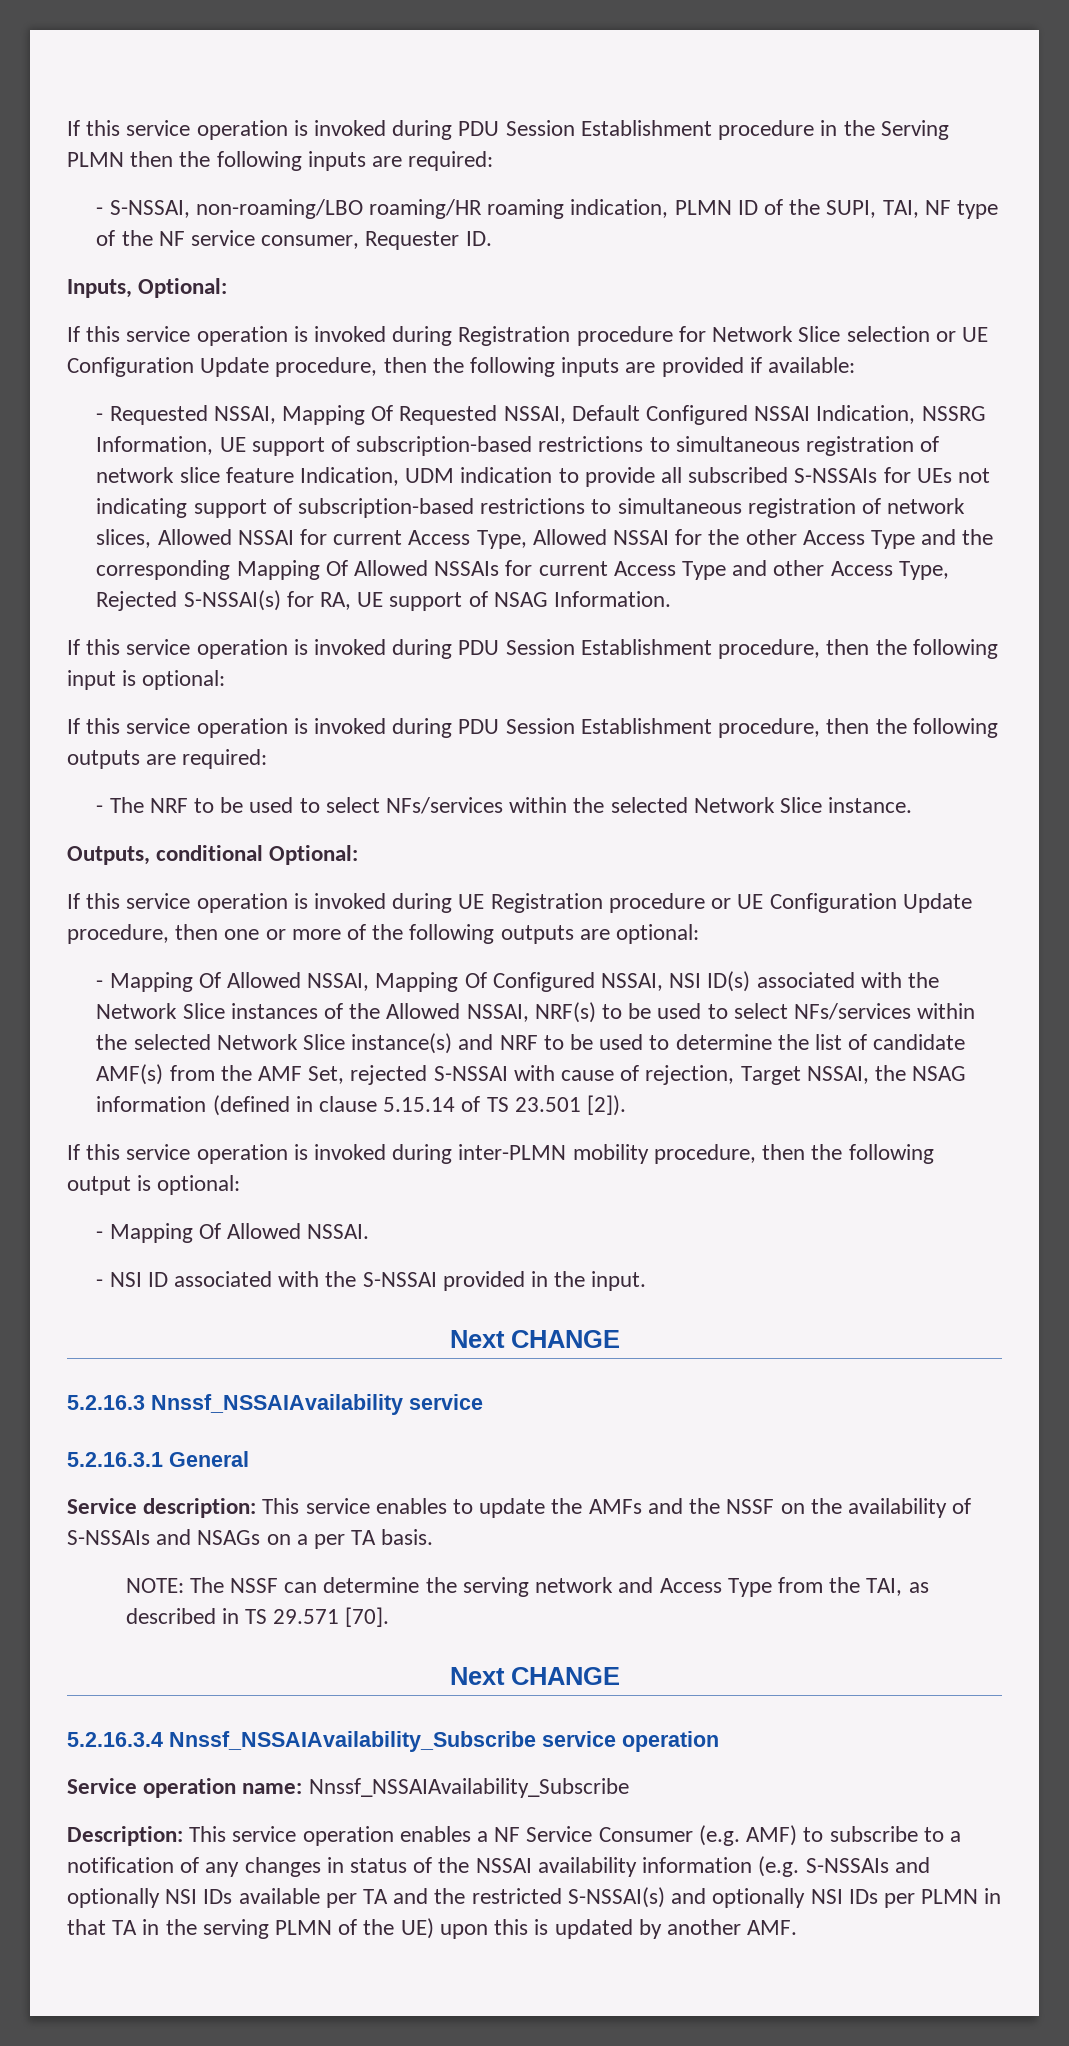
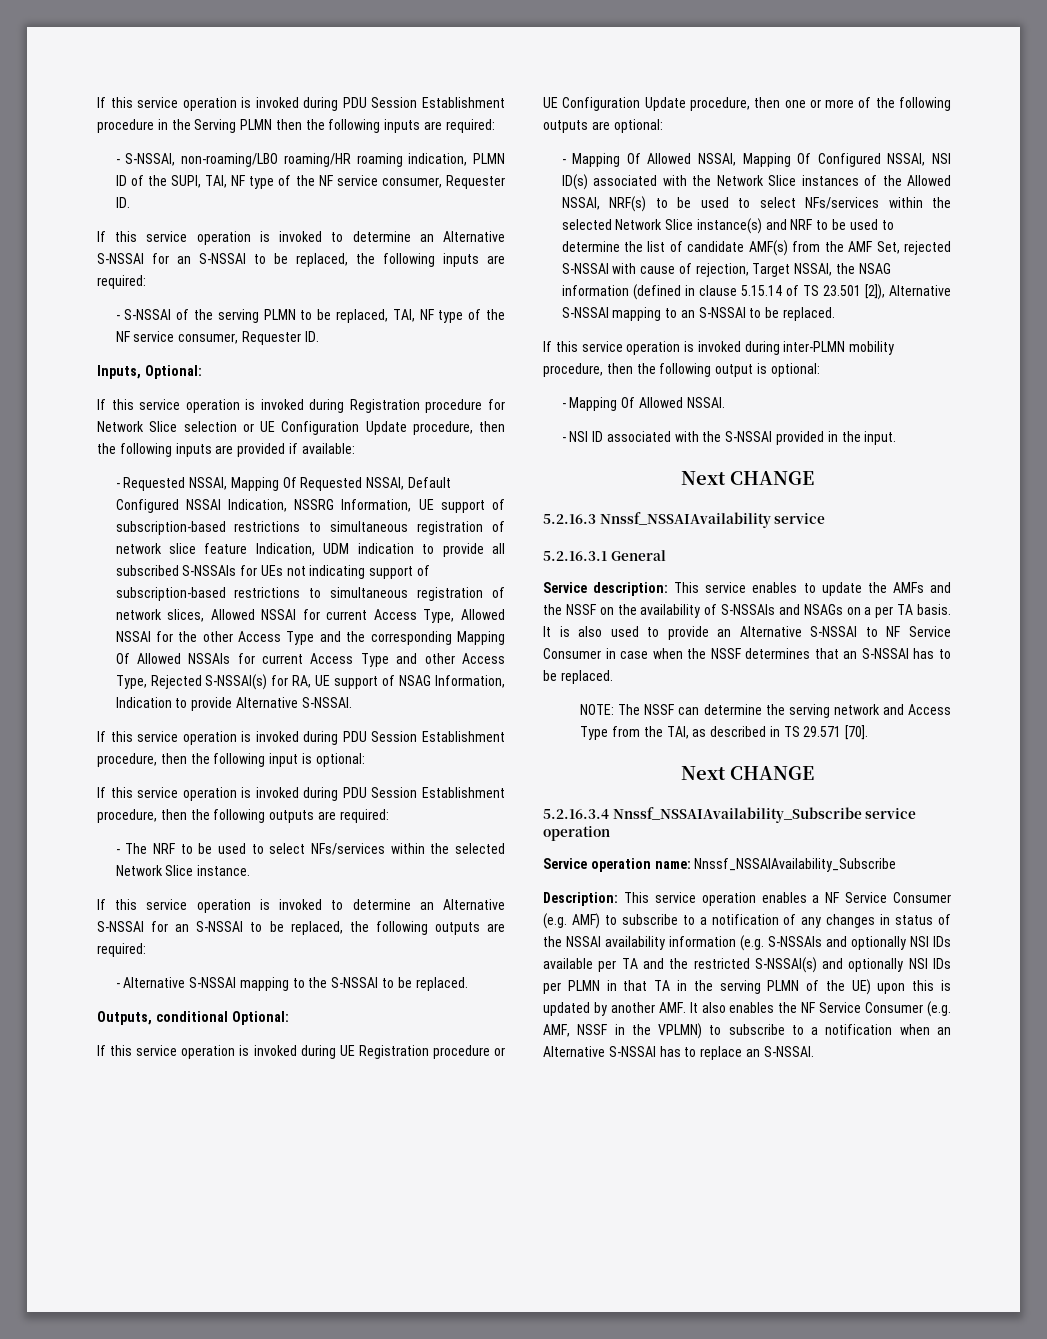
(492, 238) none -> [97,231,506,245] [97,253,505,267] [97,275,146,289] [115,309,506,323] [115,331,319,345] // If this service operation is invoked to determine an Alternative S-NSSAI for an S-NSSAI to be replaced, the following inputs are required: // - S-NSSAI of the serving PLMN to be replaced, TAI, NF type of the NF service consumer, Requester ID.
[554,591,672,607] Information. -> [435,675,505,688] [115,697,352,711] Information, Indication to provide Alternative S-NSSAI.
(913, 805) none -> [97,899,506,913] [97,921,505,935] [97,943,146,957] [115,977,468,991] // If this service operation is invoked to determine an Alternative S-NSSAI for an S-NSSAI to be replaced, the following outputs are required: // - Alternative S-NSSAI mapping to the S-NSSAI to be replaced.
[587,1095,627,1116] [2]). -> [864,284,952,300] [561,307,836,321] [2]), Alternative S-NSSAI mapping to an S-NSSAI to be replaced.
(434, 1537) none -> [543,626,951,640] [543,648,951,659] [543,670,613,684] It is also used to provide an Alternative S-NSSAI to NF Service Consumer in case when the NSSF determines that an S-NSSAI has to be replaced.
(798, 1927) none -> [689,1001,951,1017] [543,1023,951,1039] [543,1046,814,1060] It also enables the NF Service Consumer (e.g. AMF, NSSF in the VPLMN) to subscribe to a notification when an Alternative S-NSSAI has to replace an S-NSSAI.

